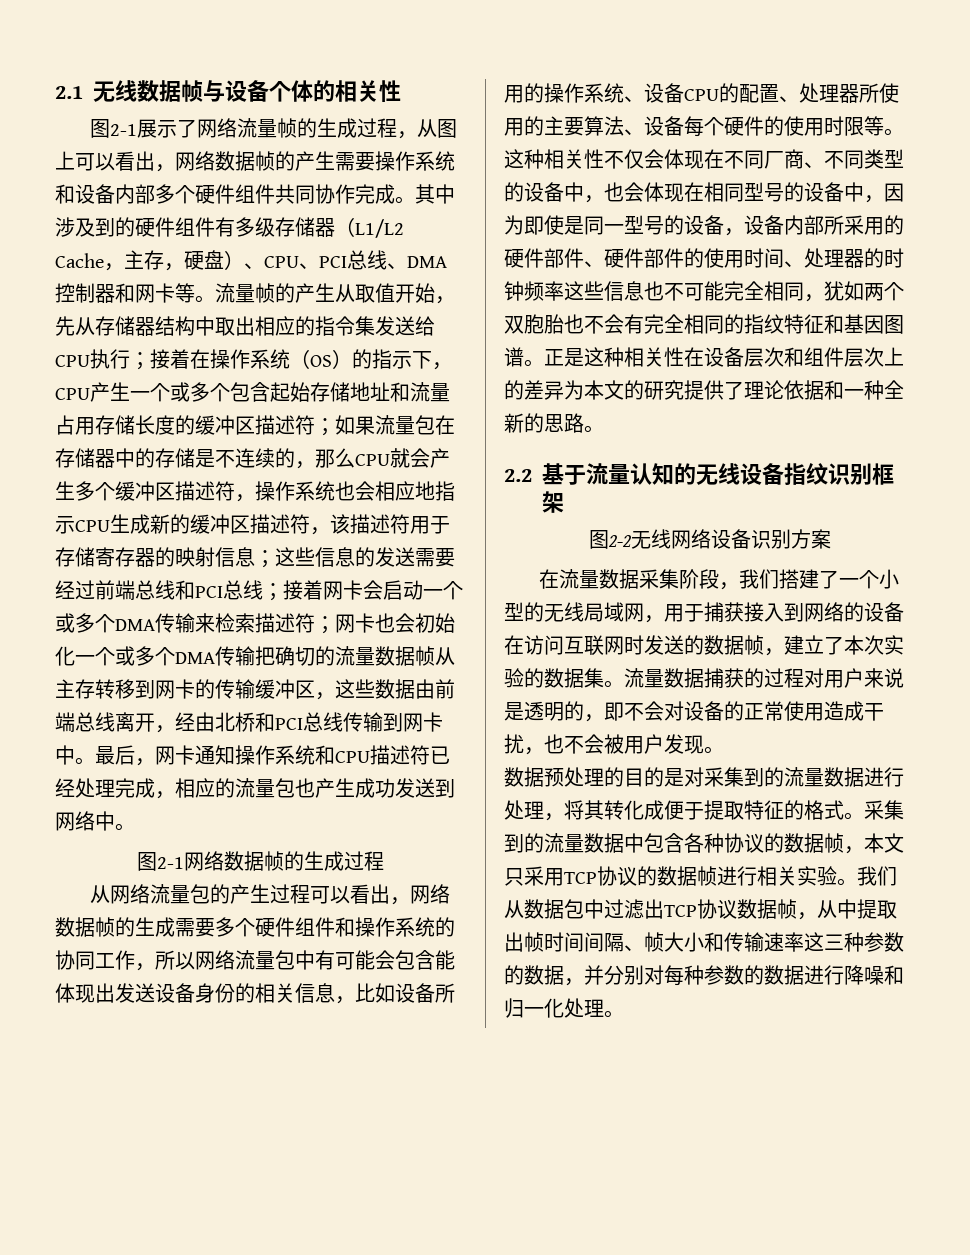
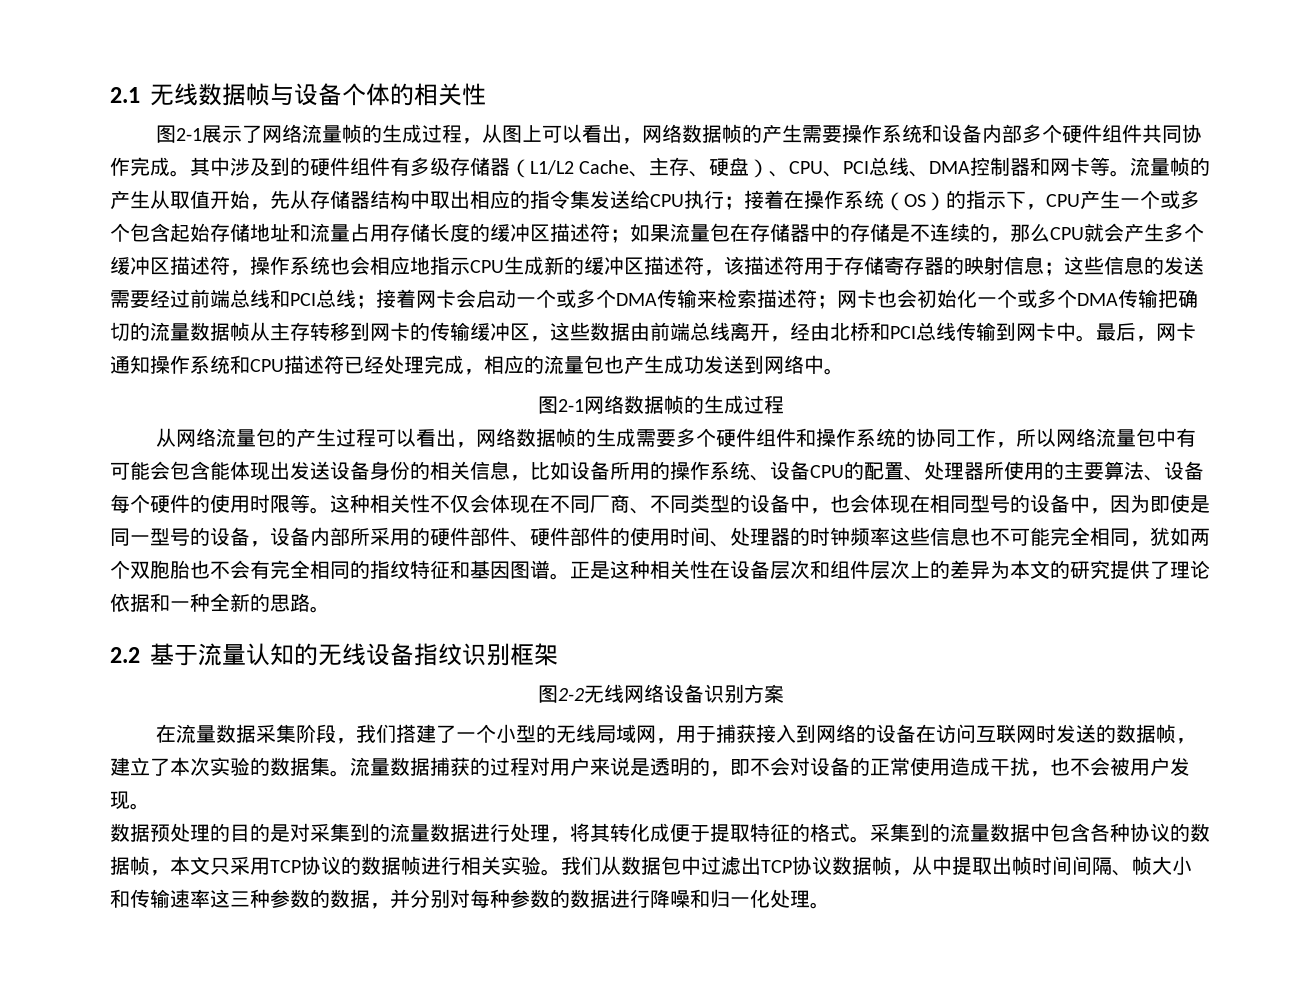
[104,250,184,271] ，主存， -> [629,157,710,177] 、主存、

